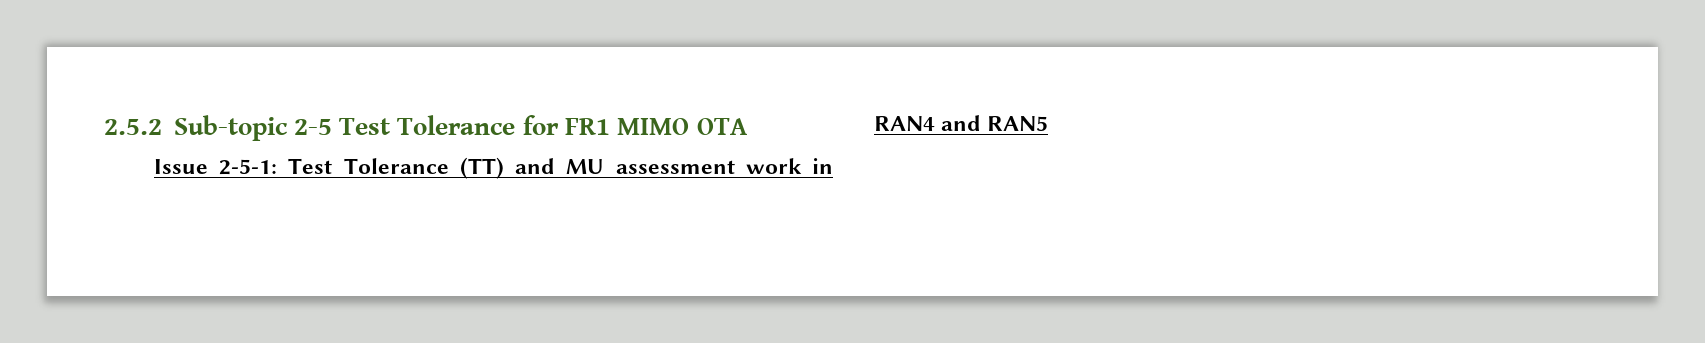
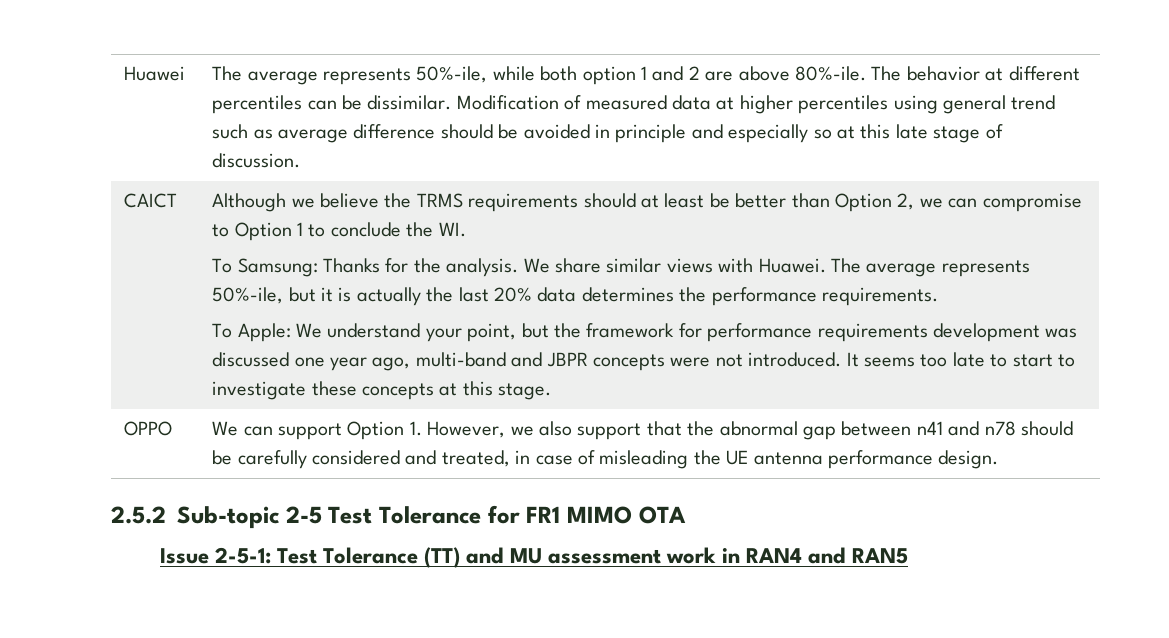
(104, 127) none -> [124,66,186,81] [212,66,1080,85] [212,95,1056,114] [212,124,1003,143] [212,153,301,168] [124,193,178,208] [212,193,1082,212] [212,222,466,241] [212,258,1030,277] [212,287,938,306] [212,323,1078,342] [212,352,1075,371] [212,381,552,400] [124,421,173,436] [212,421,1073,440] [212,450,999,469] Huawei | The average represents 50%-ile, while both option 1 and 2 are above 80%-ile. The behavior at different percentiles can be dissimilar. Modification of measured data at higher percentiles using general trend such as average difference should be avoided in principle and especially so at this late stage of discussion. // CAICT | Although we believe the TRMS requirements should at least be better than Option 2, we can compromise to Option 1 to conclude the WI. // To Samsung: Thanks for the analysis. We share similar views with Huawei. The average represents 50%-ile, but it is actually the last 20% data determines the performance requirements. // To Apple: We understand your point, but the framework for performance requirements development was discussed one year ago, multi-band and JBPR concepts were not introduced. It seems too late to start to investigate these concepts at this stage. // OPPO | We can support Option 1. However, we also support that the abnormal gap between n41 and n78 should be carefully considered and treated, in case of misleading the UE antenna performance design. //

